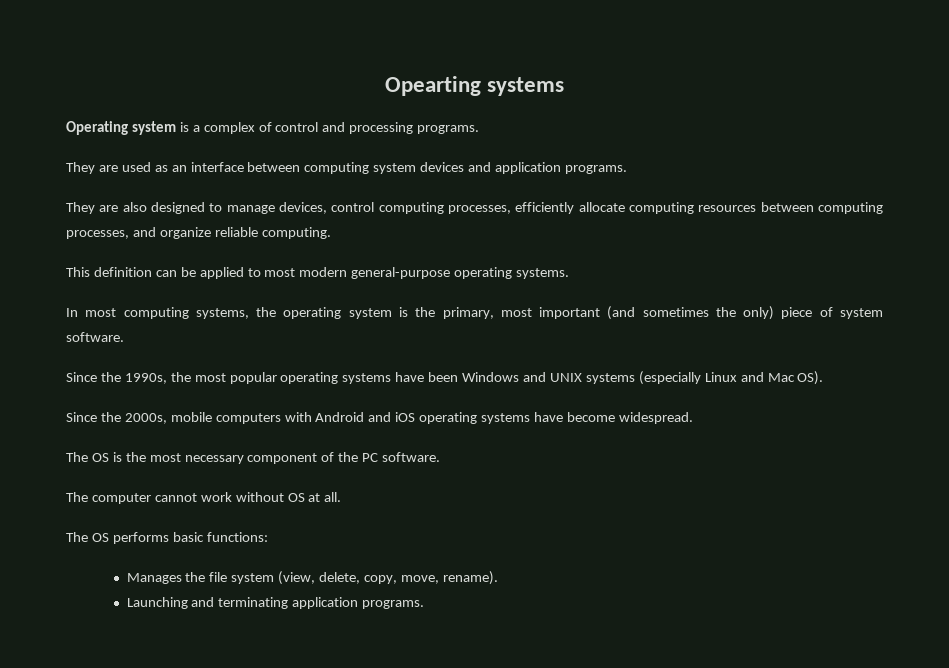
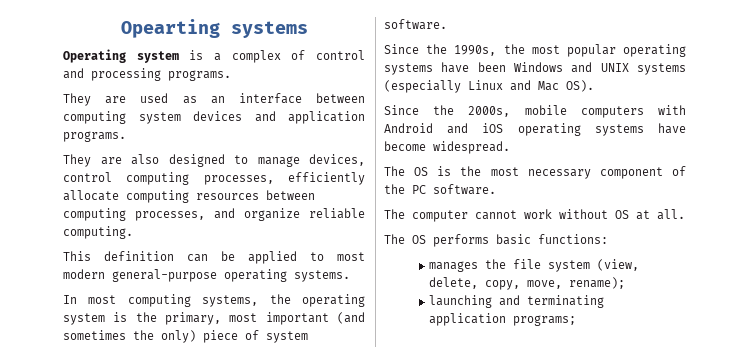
[126,573,182,584] Manages -> [429,261,479,272] manages
[442,571,498,585] [126,597,188,609] rename). // Launching -> [569,277,626,289] [429,295,493,308] rename); // launching
[362,600,425,609] programs. -> [513,315,577,326] programs;

